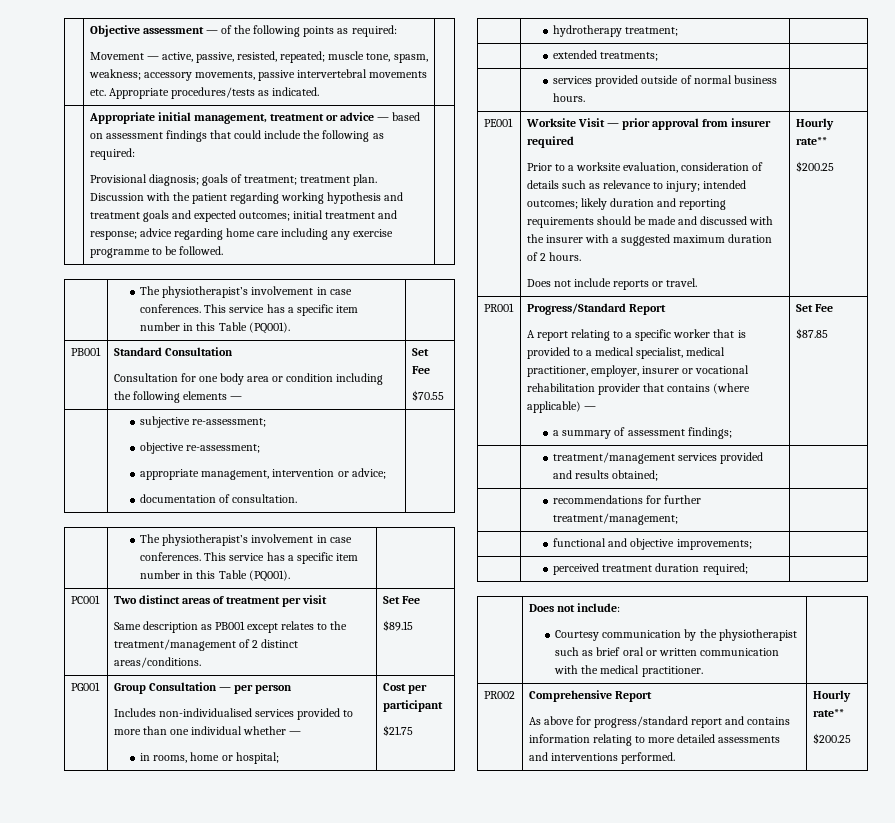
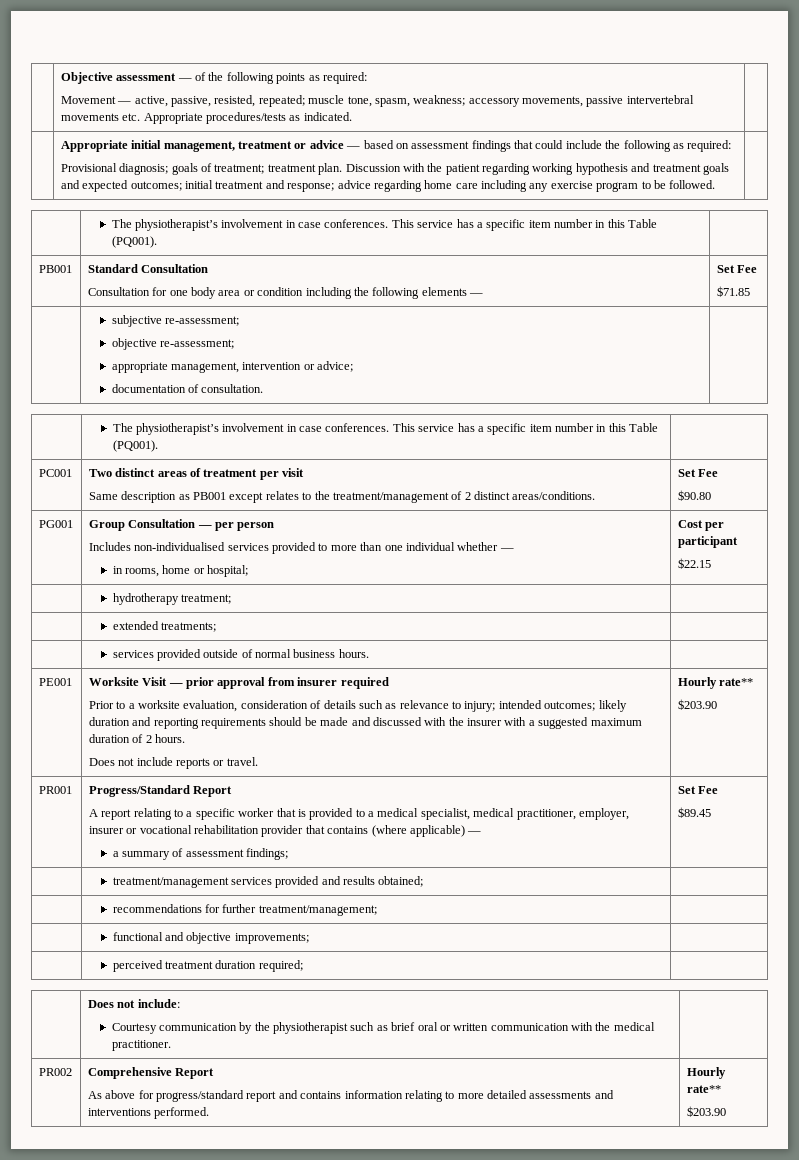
[89,248,150,258] programme -> [596,182,639,192] program
[411,390,444,401] $70.55 -> [716,286,750,297] $71.85
[382,620,413,631] $89.15 -> [677,490,711,501] $90.80
[382,725,413,736] $21.75 -> [677,558,711,569] $22.15
[795,161,834,172] $200.25 -> [677,699,717,710] $203.90
[795,328,828,339] $87.85 -> [677,807,711,818] $89.45
[812,733,851,744] $200.25 -> [686,1106,726,1117] $203.90

